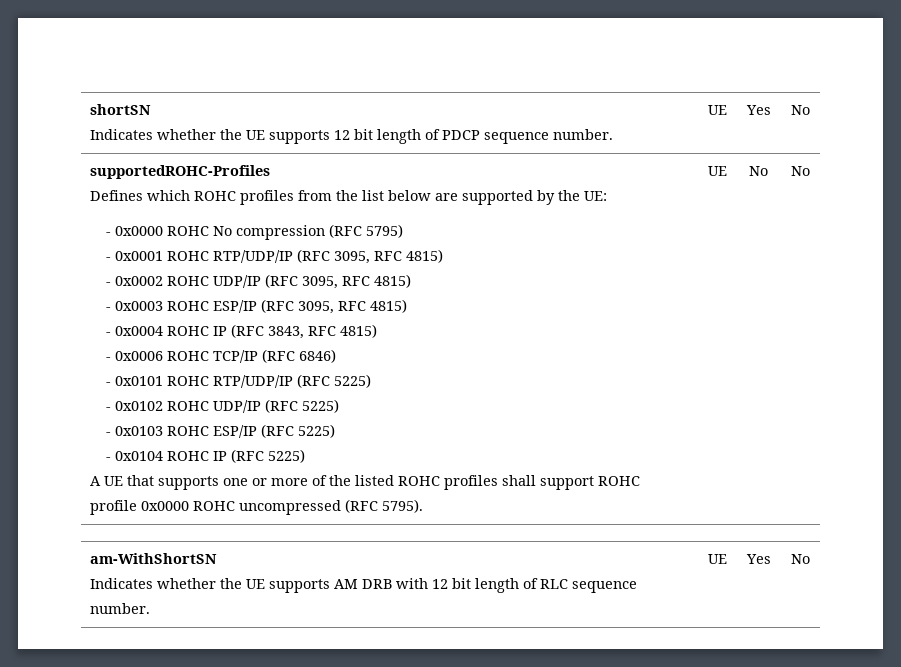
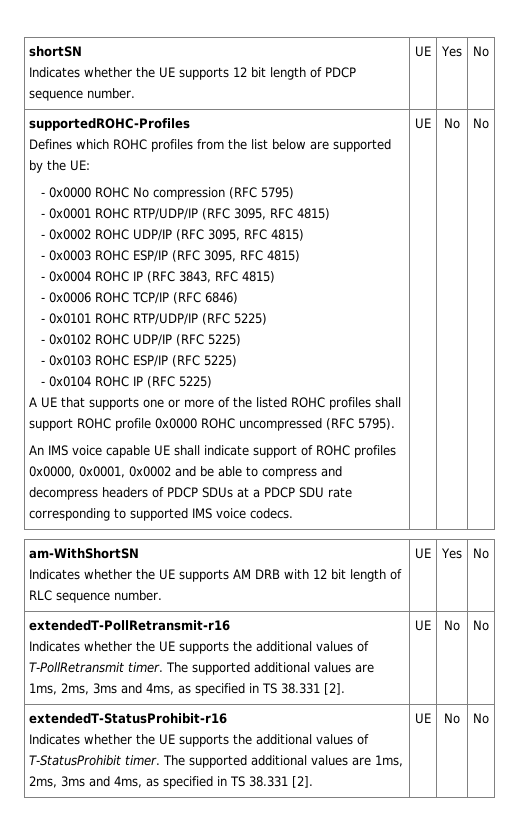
(424, 506) none -> [29,445,397,458] [29,466,343,479] [29,487,353,500] [29,508,294,521] // An IMS voice capable UE shall indicate support of ROHC profiles 0x0000, 0x0001, 0x0002 and be able to compress and decompress headers of PDCP SDUs at a PDCP SDU rate corresponding to supported IMS voice codecs.
(810, 559) none -> [29,620,231,631] [29,641,370,654] [29,662,375,675] [29,683,346,696] [415,620,431,631] [444,620,460,631] [473,620,489,631] [29,713,228,724] [29,734,370,747] [29,755,404,768] [29,776,314,789] [415,713,431,724] [444,713,460,724] [473,713,489,724] // extendedT-PollRetransmit-r16 // Indicates whether the UE supports the additional values of T-PollRetransmit timer. The supported additional values are 1ms, 2ms, 3ms and 4ms, as specified in TS 38.331 [2]. | UE | No | No // extendedT-StatusProhibit-r16 // Indicates whether the UE supports the additional values of T-StatusProhibit timer. The supported additional values are 1ms, 2ms, 3ms and 4ms, as specified in TS 38.331 [2]. | UE | No | No

